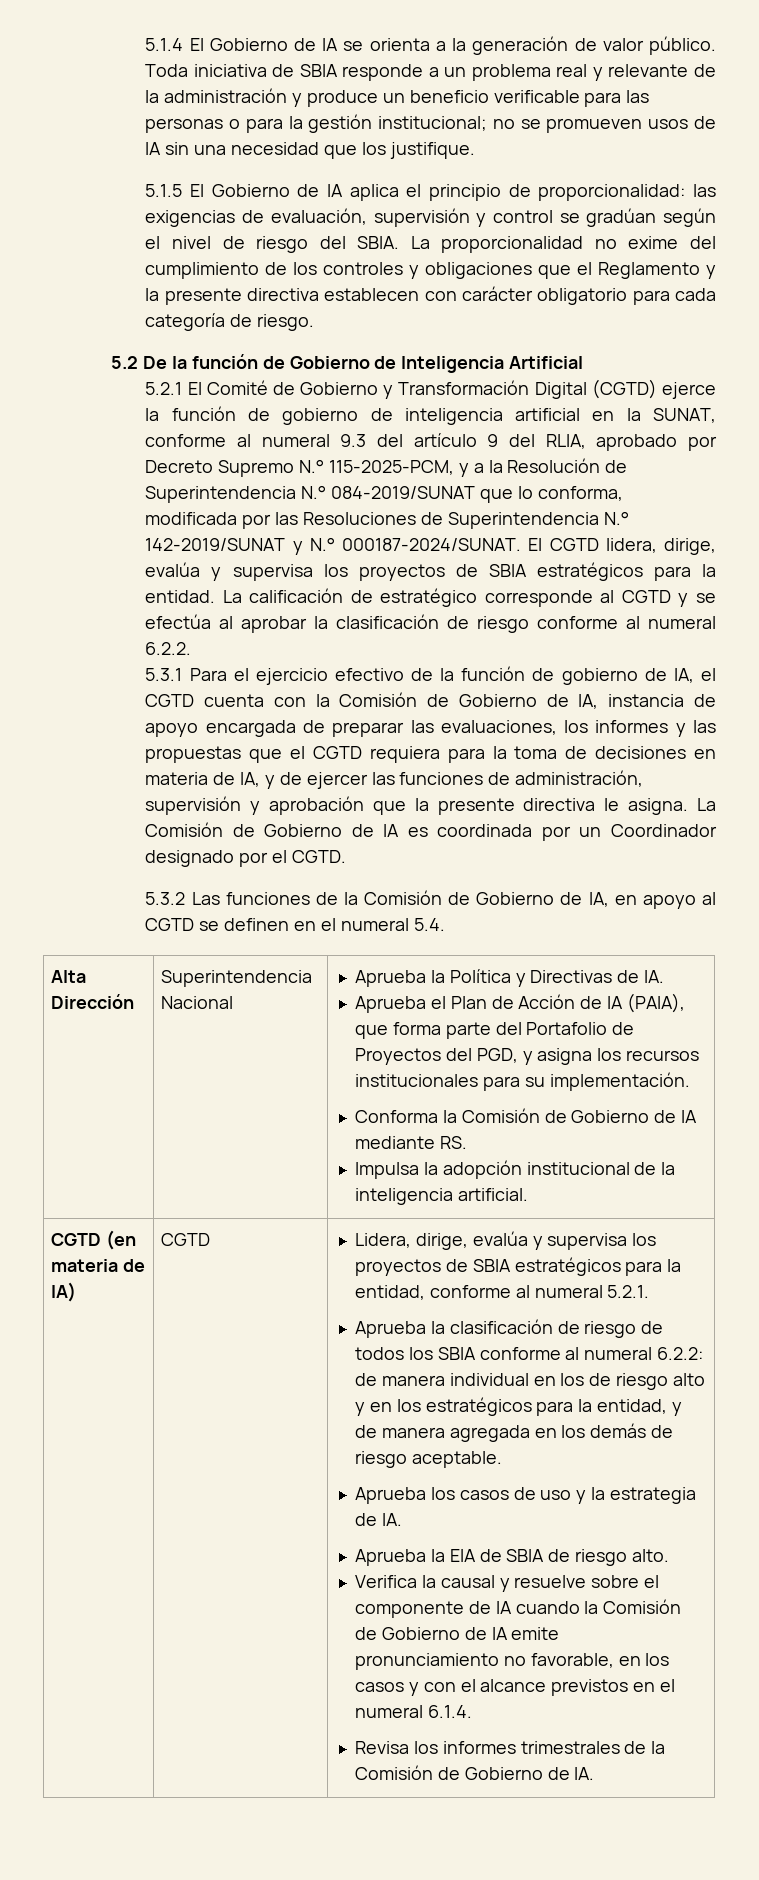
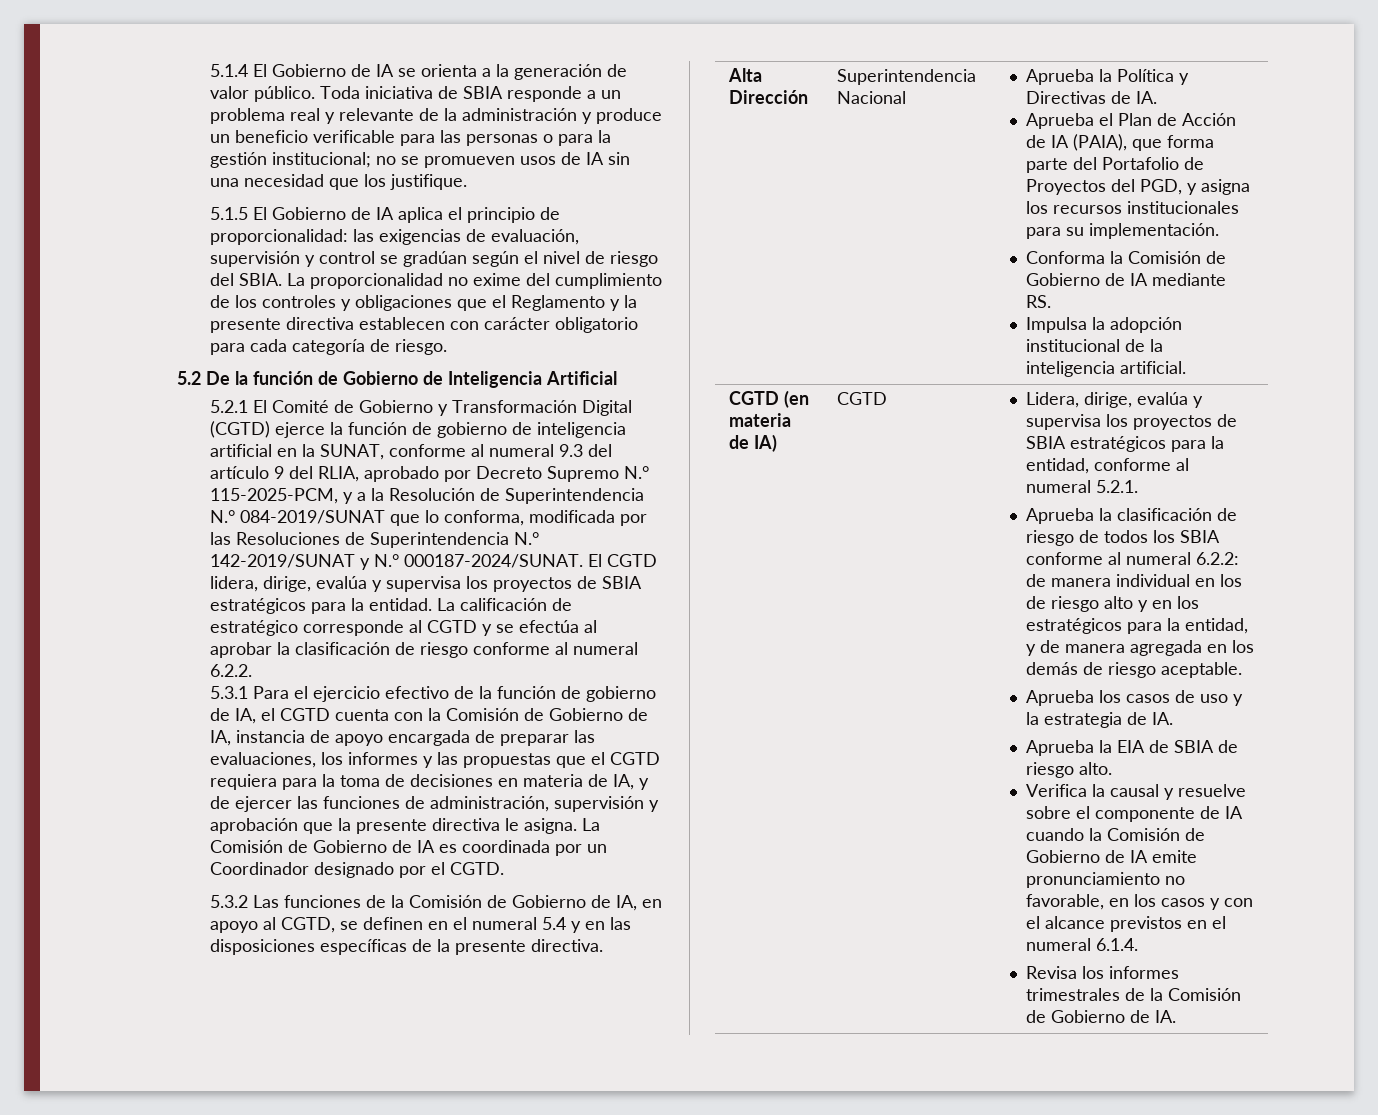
[145,918,195,931] CGTD -> [281,917,336,933] CGTD,
[413,918,445,931] 5.4. -> [542,917,632,933] [210,939,604,955] 5.4 y en las disposiciones específicas de la presente directiva.

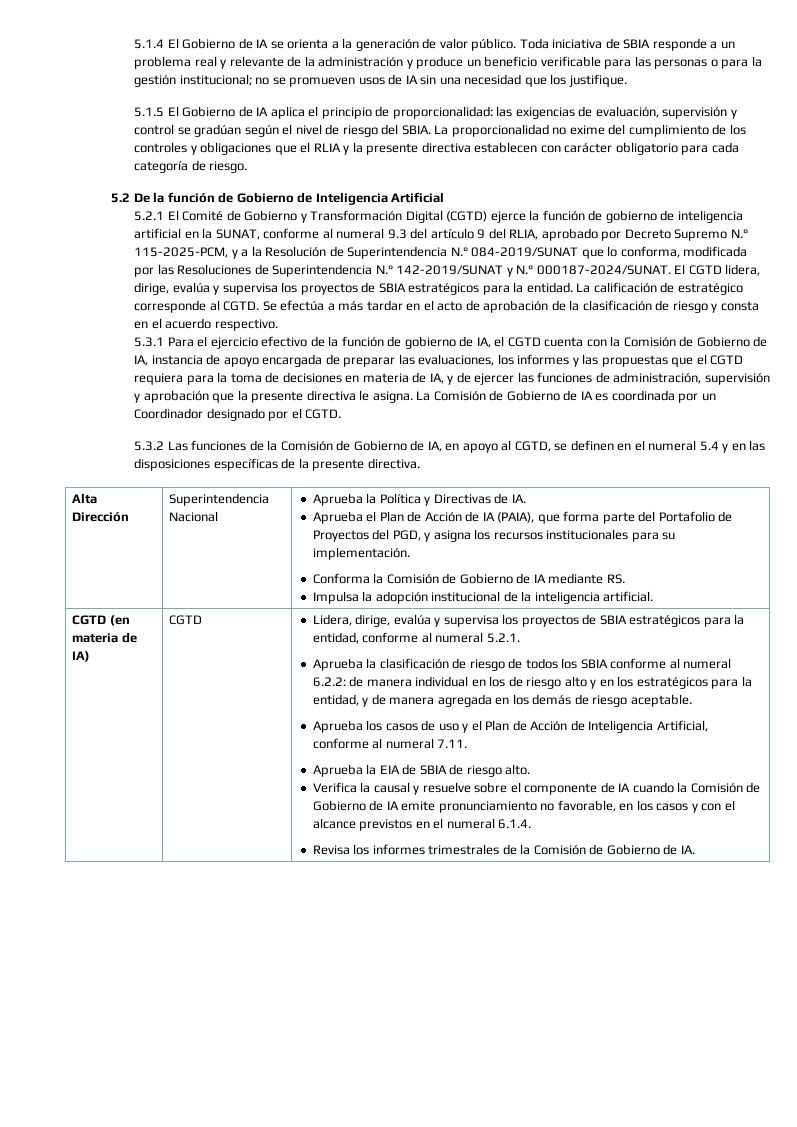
[511,295,606,311] Reglamento -> [313,143,341,152] RLIA
[427,620,598,636] [210,642,639,658] [210,664,253,677] CGTD y se efectúa al aprobar la clasificación de riesgo conforme al numeral 6.2.2. -> [223,300,759,313] [133,318,278,331] CGTD. Se efectúa a más tardar en el acto de aprobación de la clasificación de riesgo y consta en el acuerdo respectivo.
[1025,712,1173,728] la estrategia de IA. -> [471,720,708,733] [312,738,468,749] el Plan de Acción de Inteligencia Artificial, conforme al numeral 7.11.

